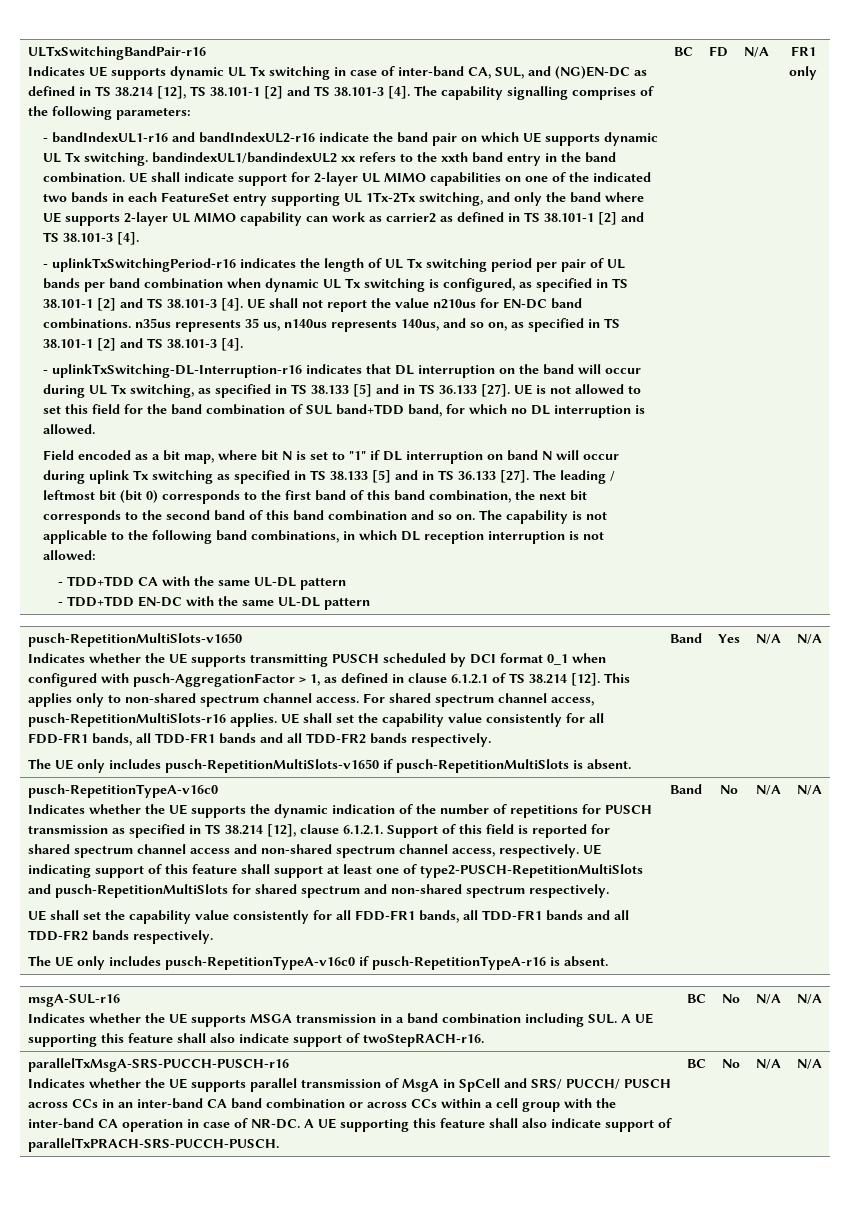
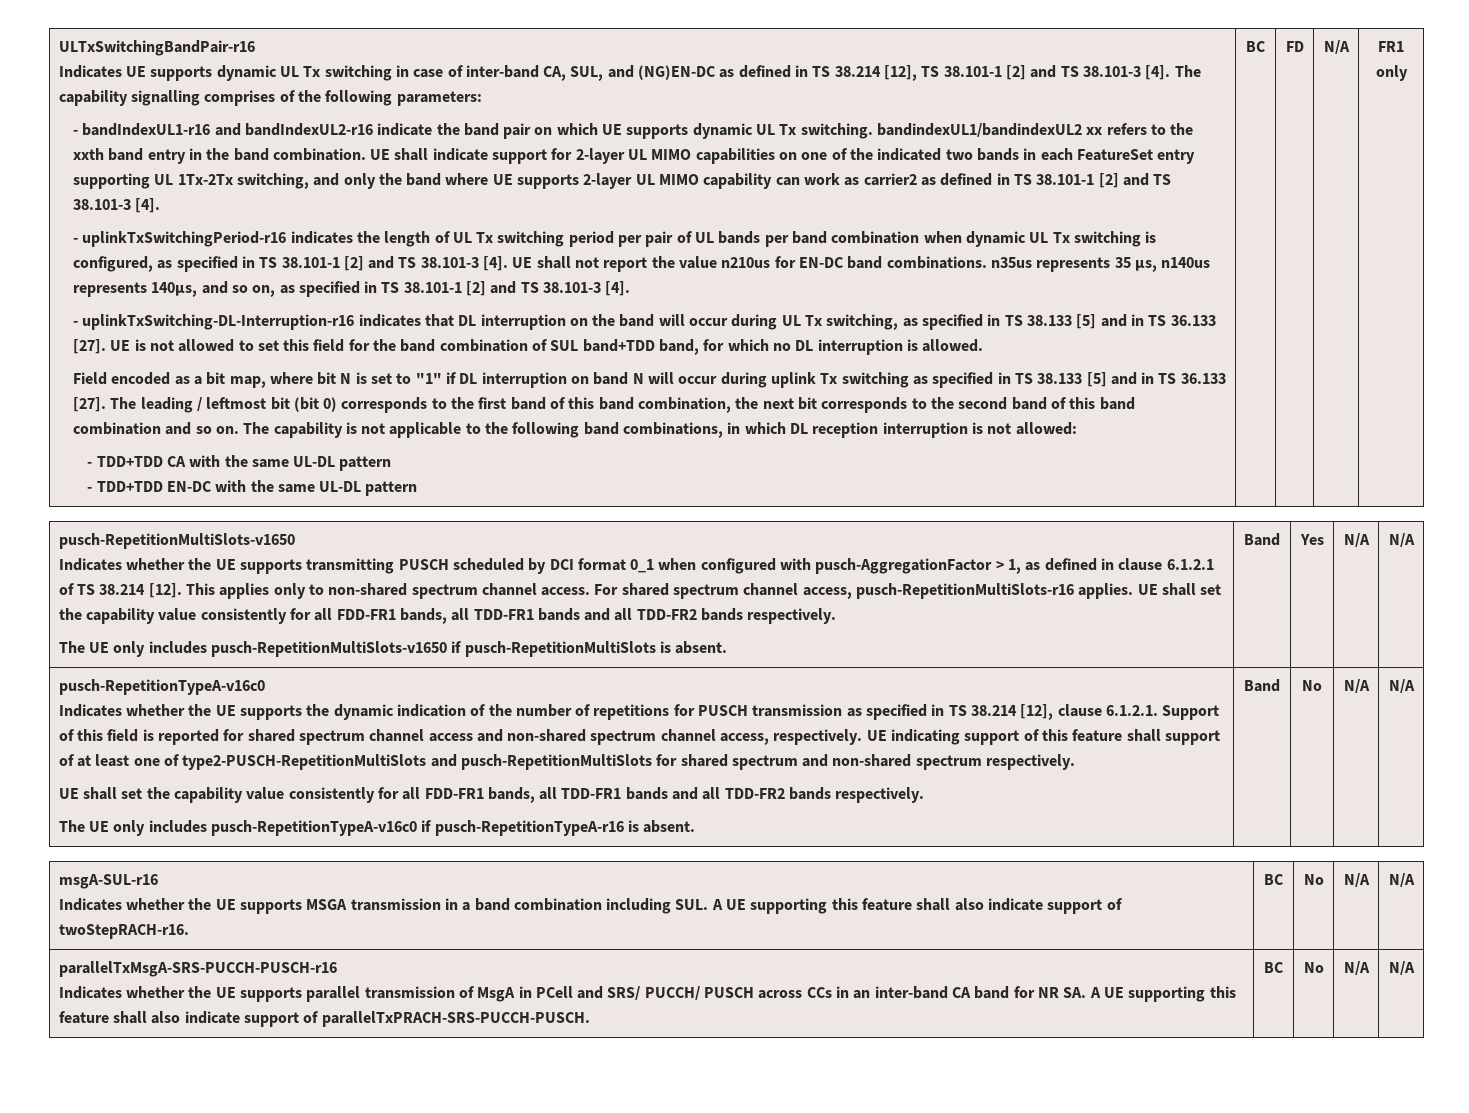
[262,322,280,331] us, -> [1134,260,1157,272] µs,
[400,319,439,331] 140us, -> [151,282,198,297] 140µs,
(323, 871) none -> [58,754,74,766] of
[458,1078,500,1092] SpCell -> [535,986,573,998] PCell
[265,1098,616,1112] [27,1118,300,1132] combination or across CCs within a cell group with the inter-band CA operation in case of NR-DC. -> [1013,986,1087,998] for NR SA.

